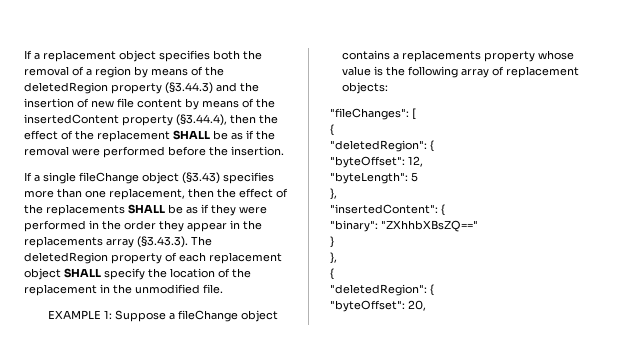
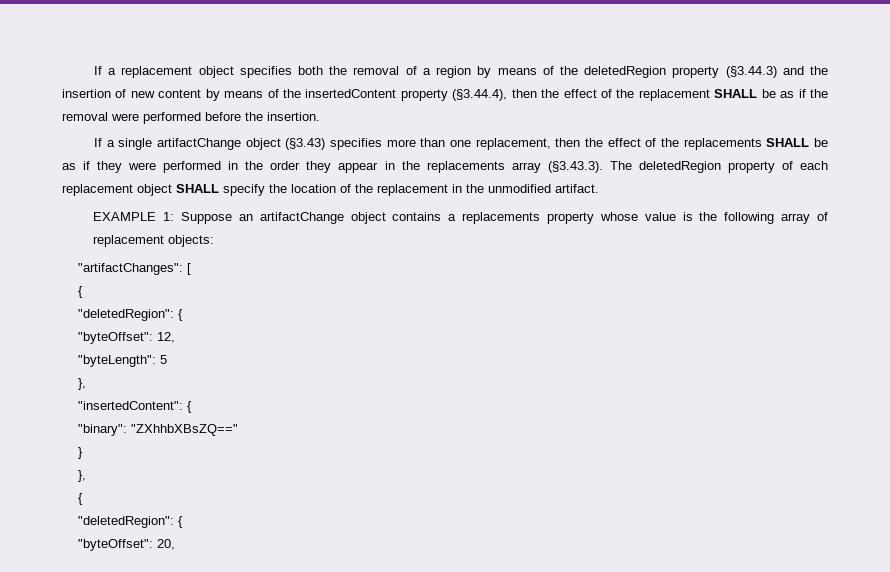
[117,98,134,108] file -> (155, 94) none
[79,172,139,184] fileChange -> [156,138,241,150] artifactChange
[203,284,223,294] file. -> [555,184,599,193] artifact.
[169,310,239,322] a fileChange -> [238,212,344,224] an artifactChange
[330,108,410,120] "fileChanges": -> [77,263,183,275] "artifactChanges":

